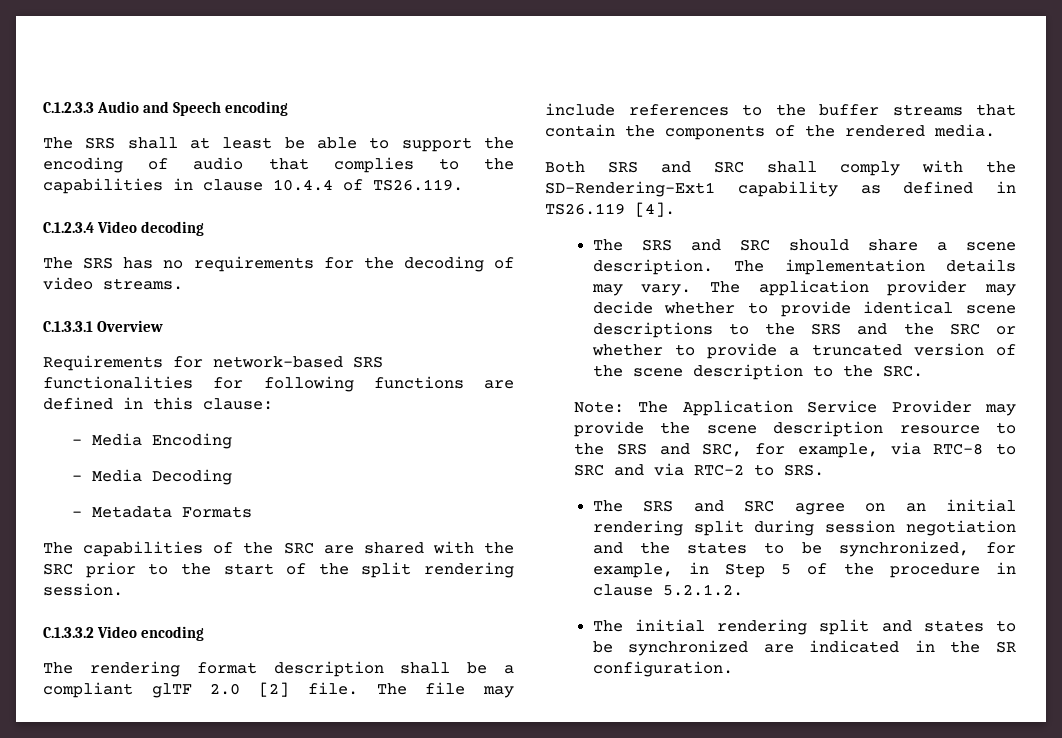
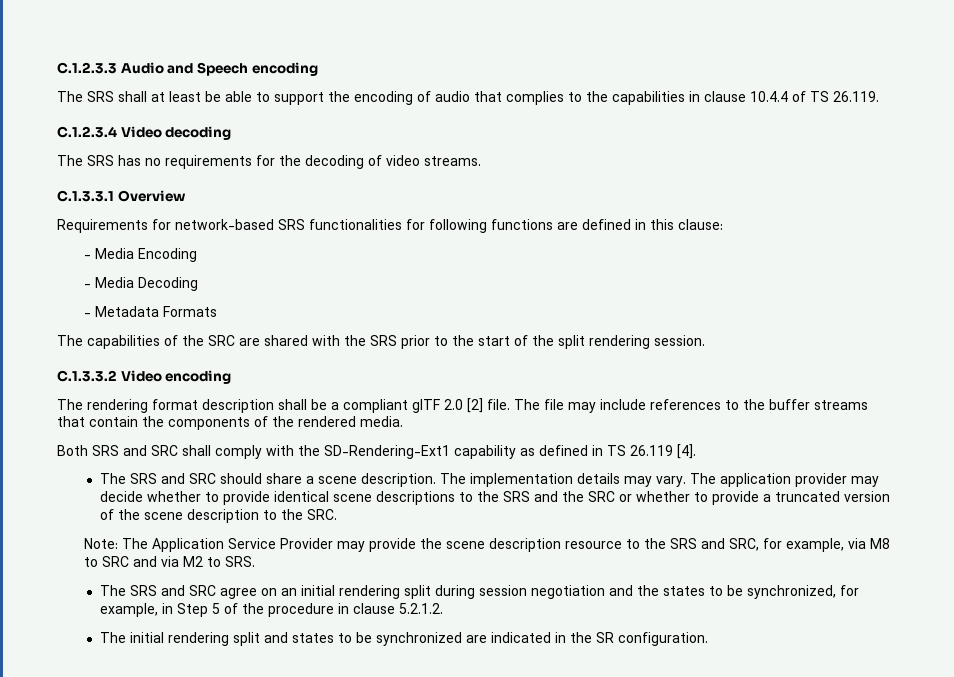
[373,179,463,191] TS26.119. -> [810,91,879,102] TS 26.119.
[43,563,73,575] SRC -> [370,335,397,346] SRS
[545,203,625,215] TS26.119 -> [607,445,673,456] TS 26.119
[933,443,984,455] RTC-8 -> [870,538,891,549] M8
[694,464,745,476] RTC-2 -> [183,556,204,567] M2

